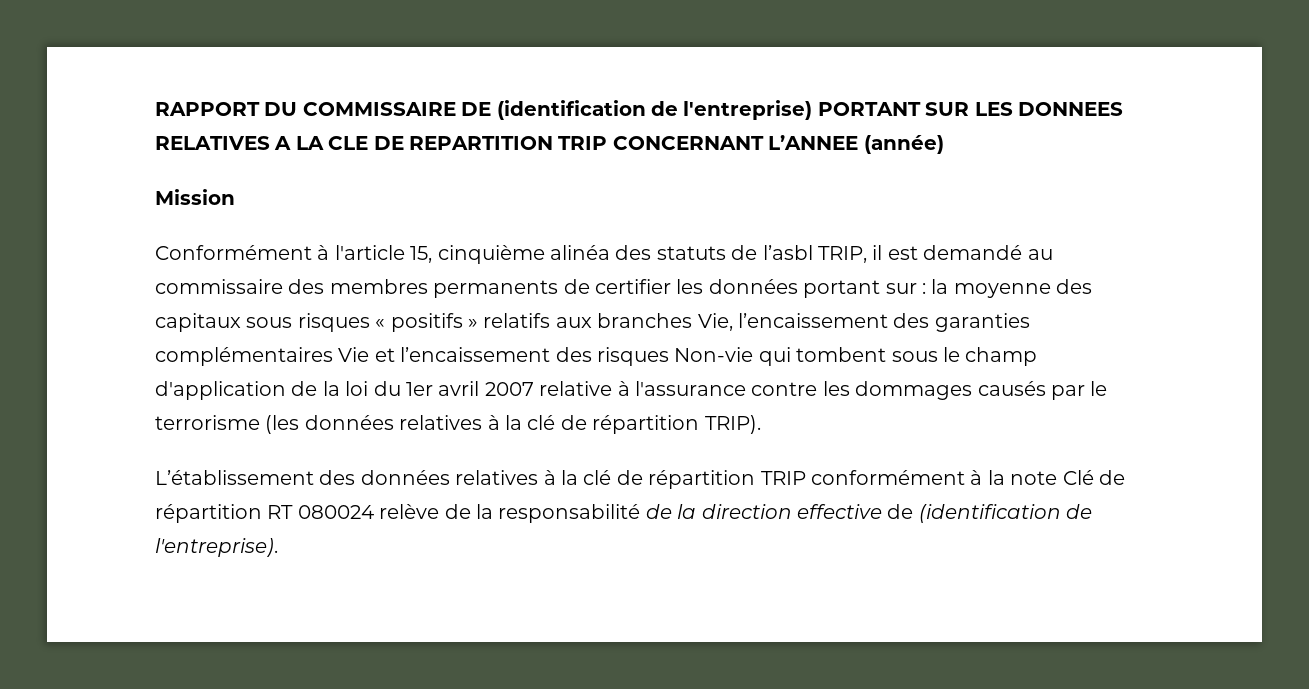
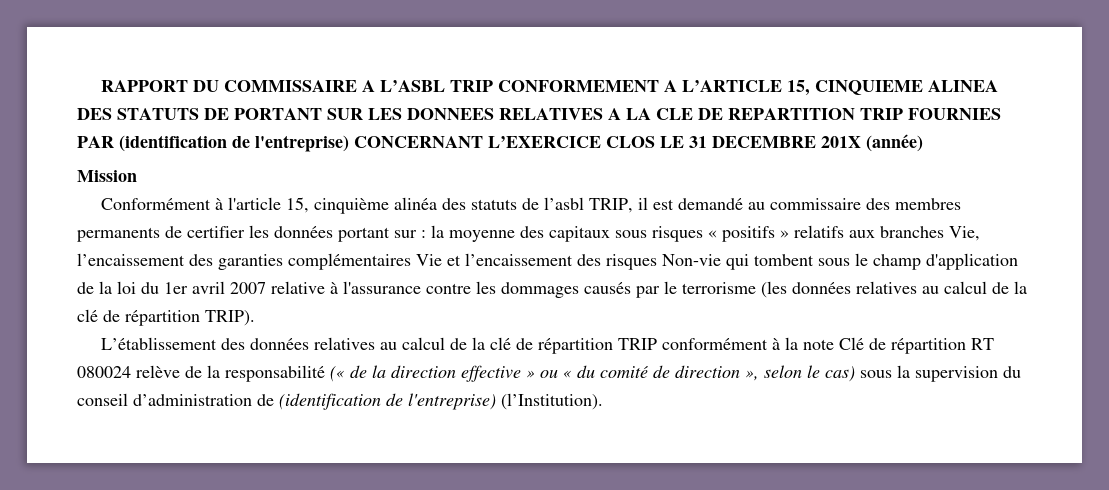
[461,100,813,120] DE (identification de l'entreprise) -> [362,80,999,96] [77,108,229,120] A L’ASBL TRIP CONFORMEMENT A L’ARTICLE 15, CINQUIEME ALINEA DES STATUTS DE
[612,135,859,150] CONCERNANT L’ANNEE -> [908,108,1001,120] [77,135,861,152] FOURNIES PAR (identification de l'entreprise) CONCERNANT L’EXERCICE CLOS LE 31 DECEMBRE 201X
[487,415,500,430] à -> [922,281,1009,294] au calcul de
[543,470,556,485] à -> [380,337,468,350] au calcul de
(641, 513) none -> [330,366,345,382] («
(882, 511) none -> [526,365,1021,382] [77,393,252,406] » ou « du comité de direction », selon le cas) sous la supervision du conseil d’administration
[155,538,278,557] l'entreprise). -> [408,393,603,410] l'entreprise) (l’Institution).

